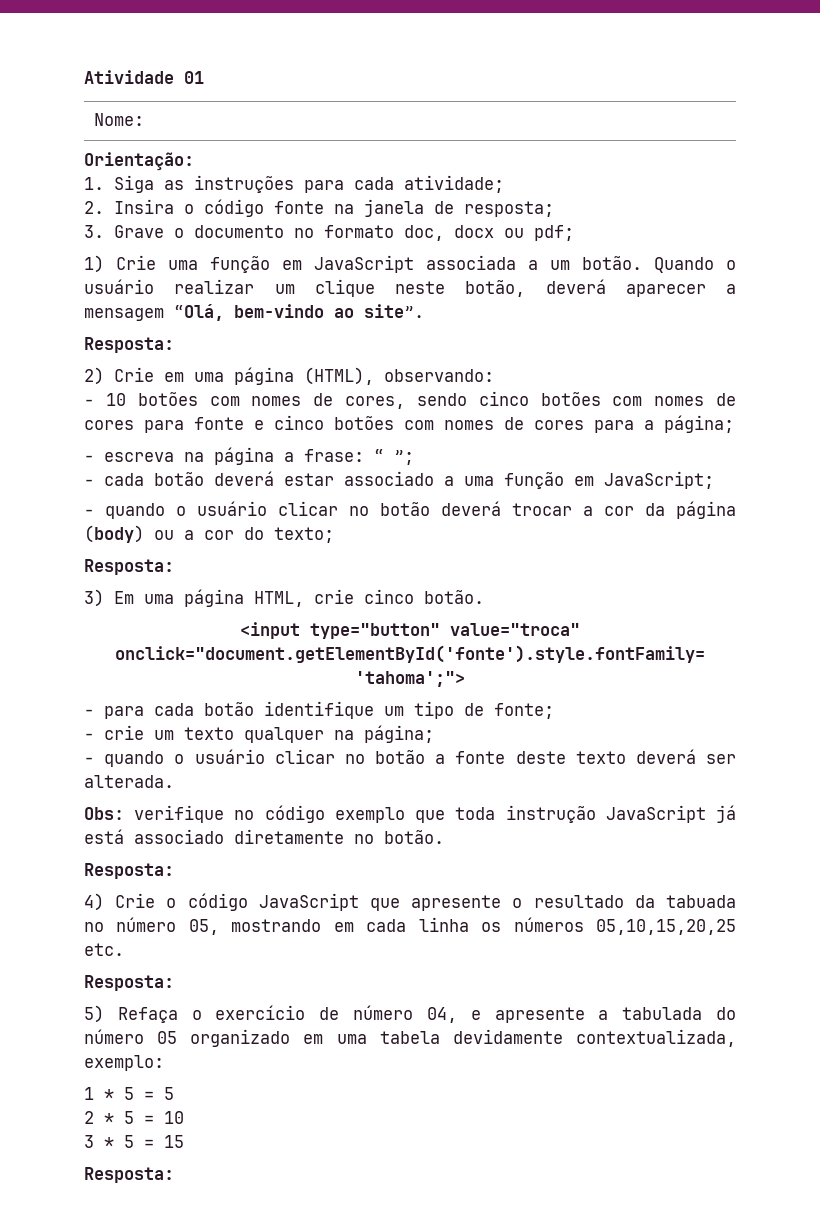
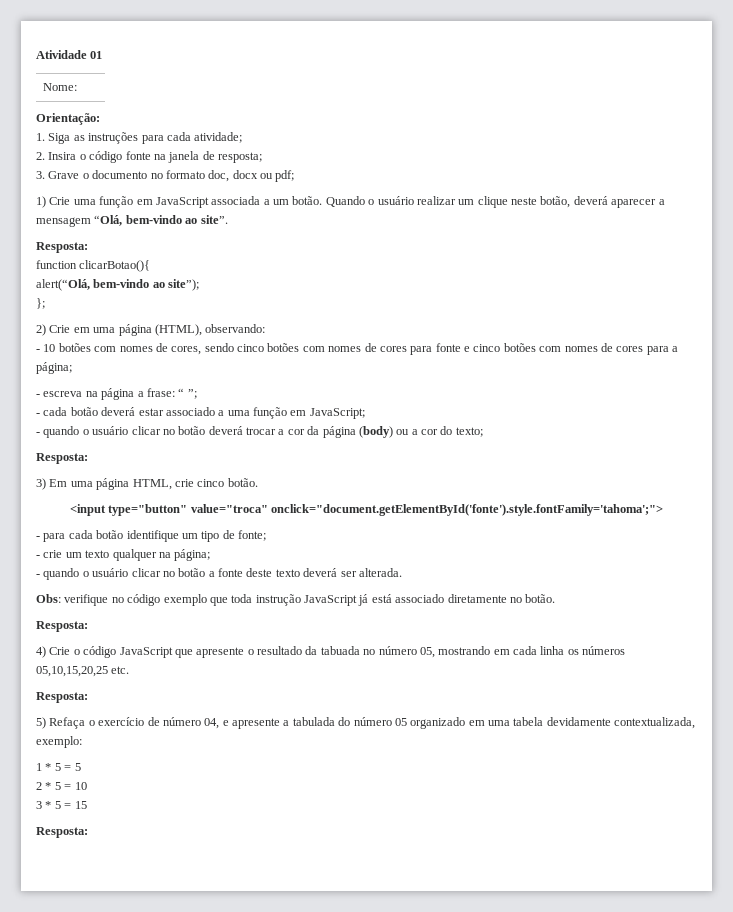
(174, 345) none -> [36,260,151,272] [36,279,200,291] [36,298,45,309] // function clicarBotao(){ // alert(“Olá, bem-vindo ao site”); // };

